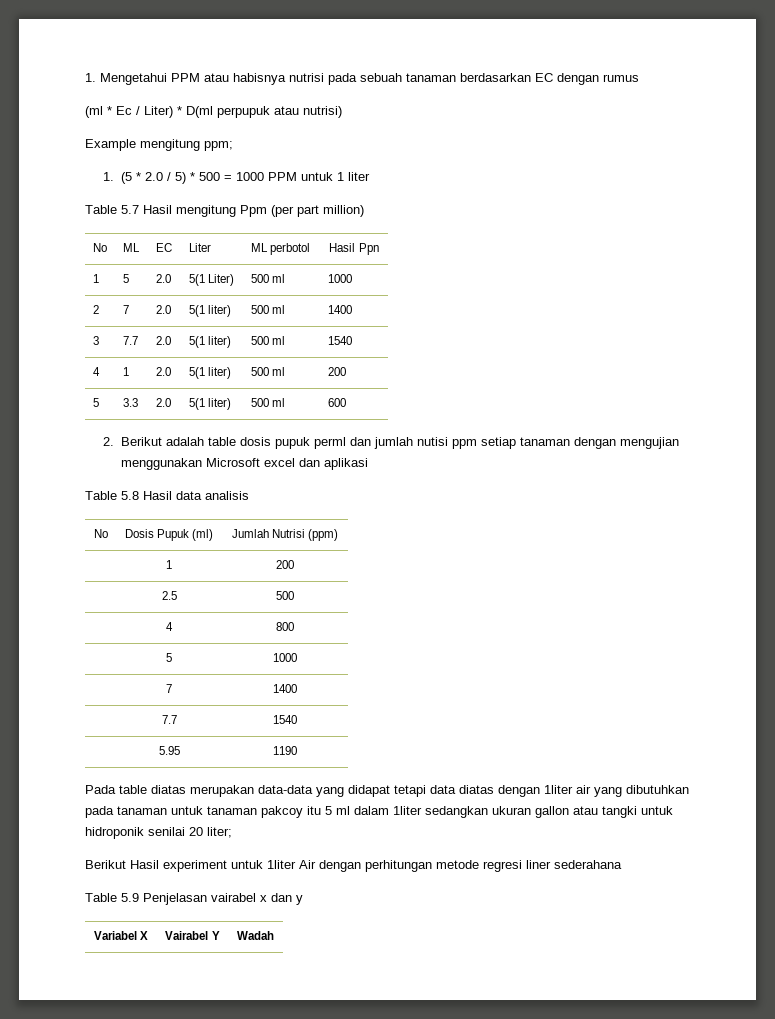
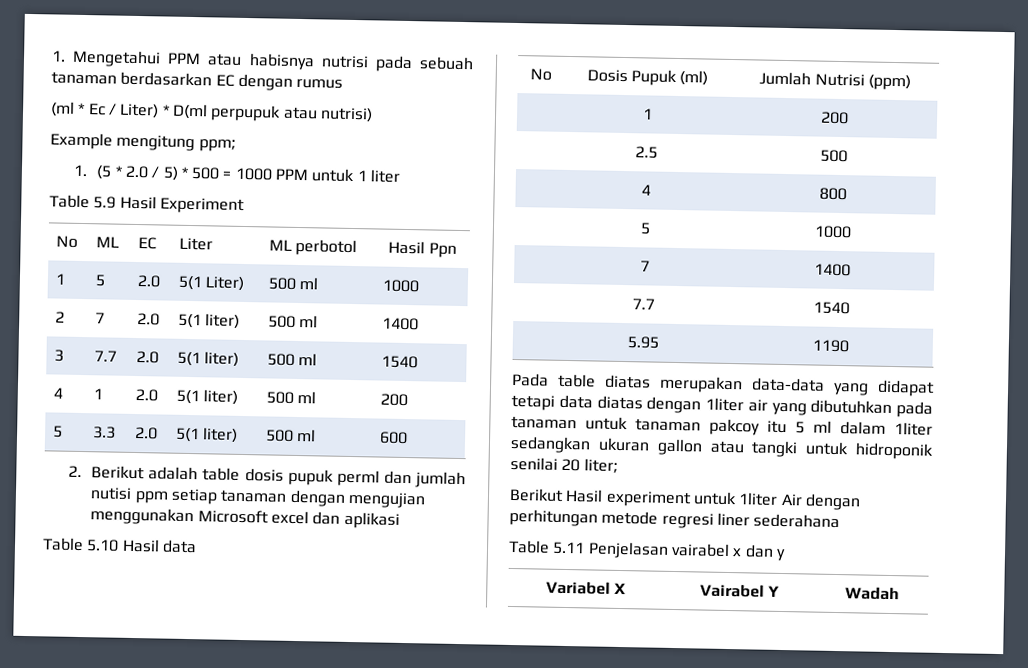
[121,205,364,217] 5.7 Hasil mengitung Ppm (per part million) -> [93,195,245,214] 5.9 Hasil Experiment
[121,491,139,500] 5.8 -> [86,539,120,552] 5.10
[205,491,249,500] analisis -> (197, 546) none
[121,893,139,902] 5.9 -> [552,541,586,555] 5.11

